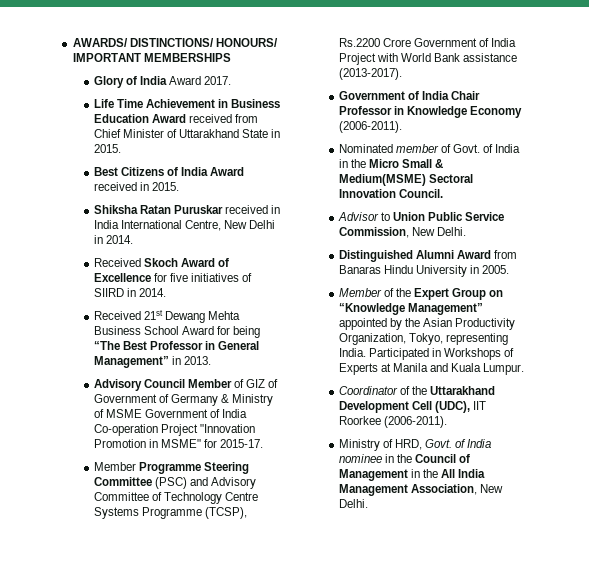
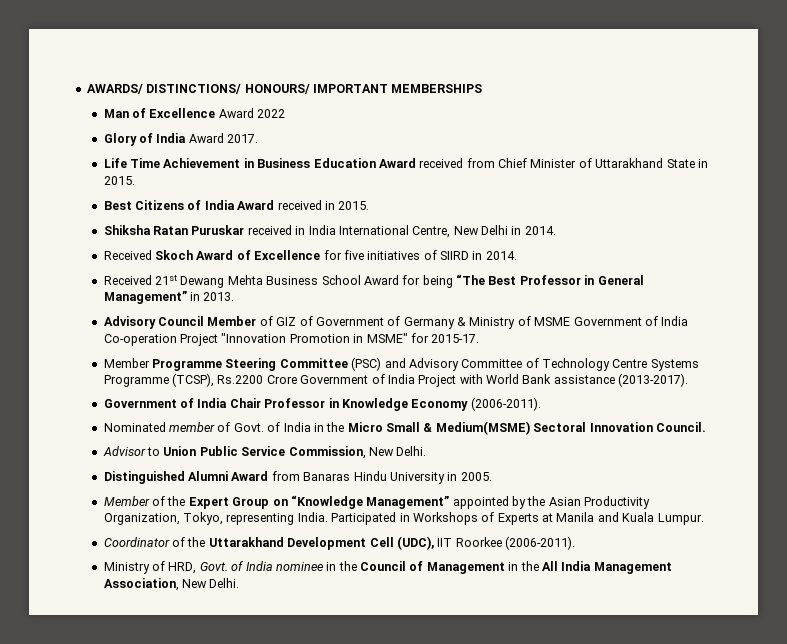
(231, 57) none -> [103,108,286,118] // Man of Excellence Award 2022

